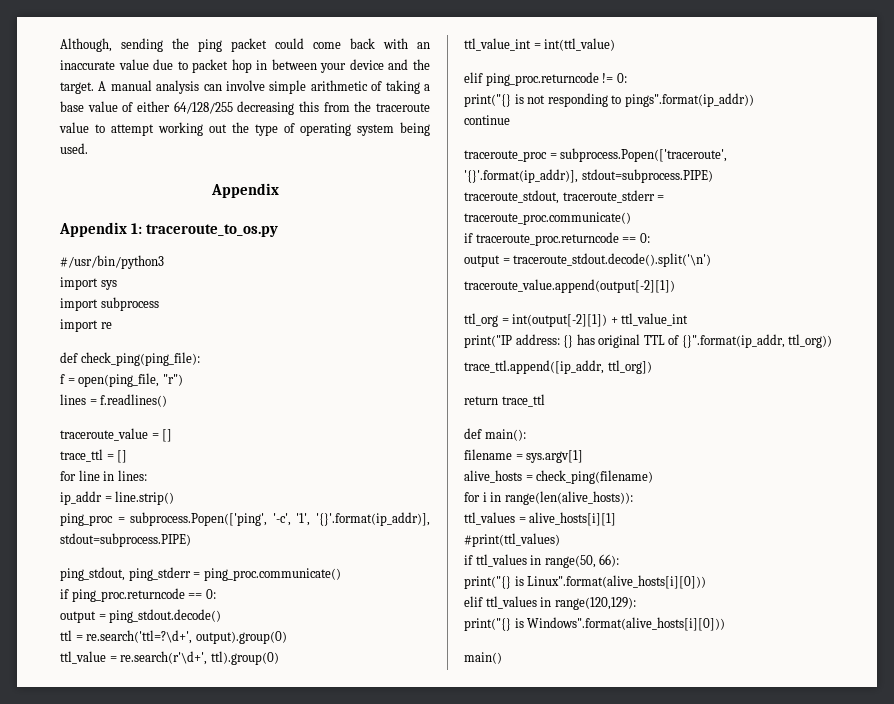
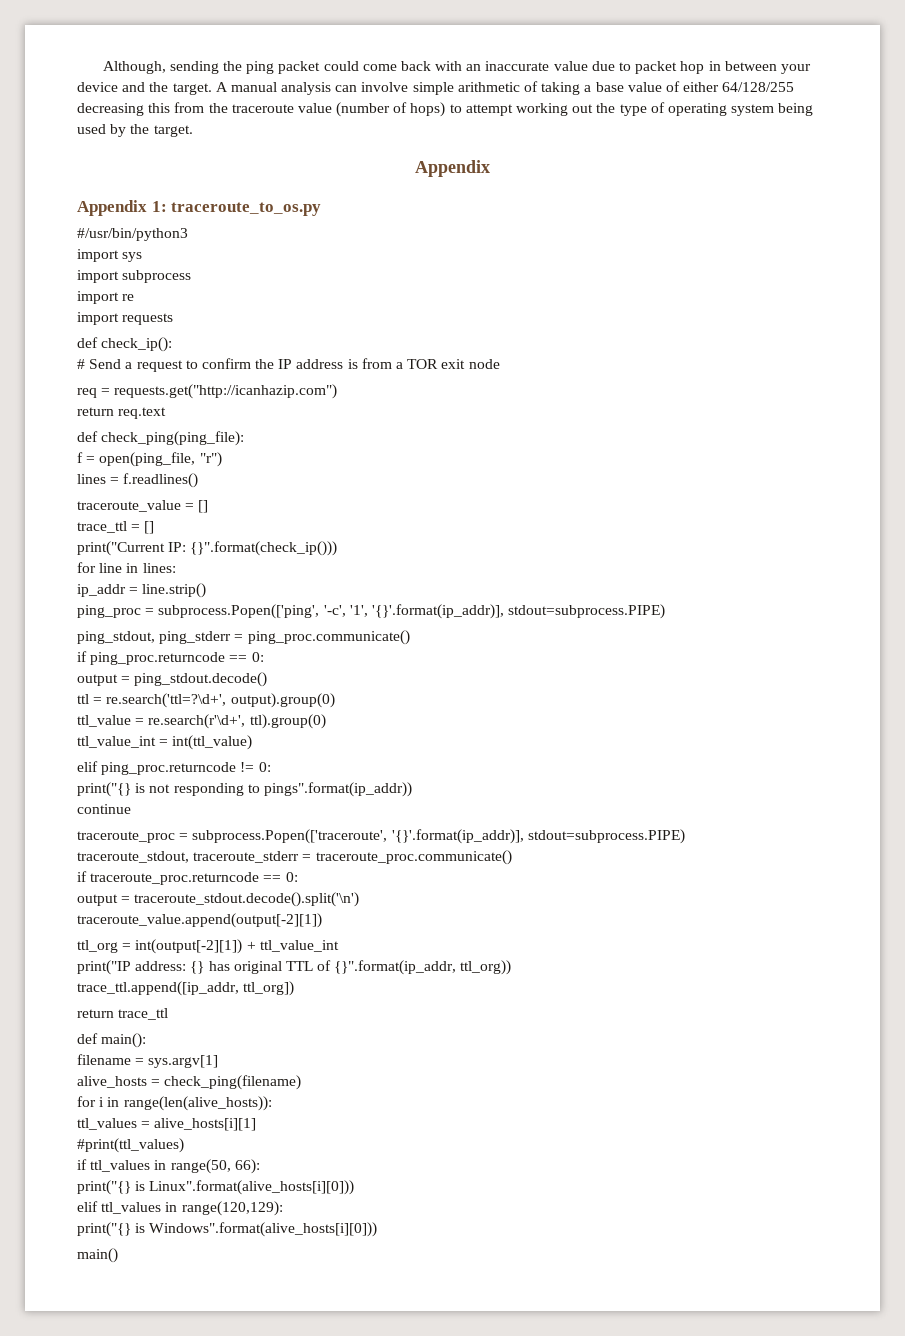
(89, 127) none -> [336,102,446,117] (number of hops)
[60,143,88,154] used. -> [77,124,193,137] used by the target.
(112, 325) none -> [77,312,174,325] [77,337,173,352] [77,358,500,372] [77,384,338,399] [77,407,167,419] // import requests // def check_ip(): // # Send a request to confirm the IP address is from a TOR exit node // req = requests.get("http://icanhazip.com") // return req.text
(128, 456) none -> [77,541,338,556] // print("Current IP: {}".format(check_ip()))

